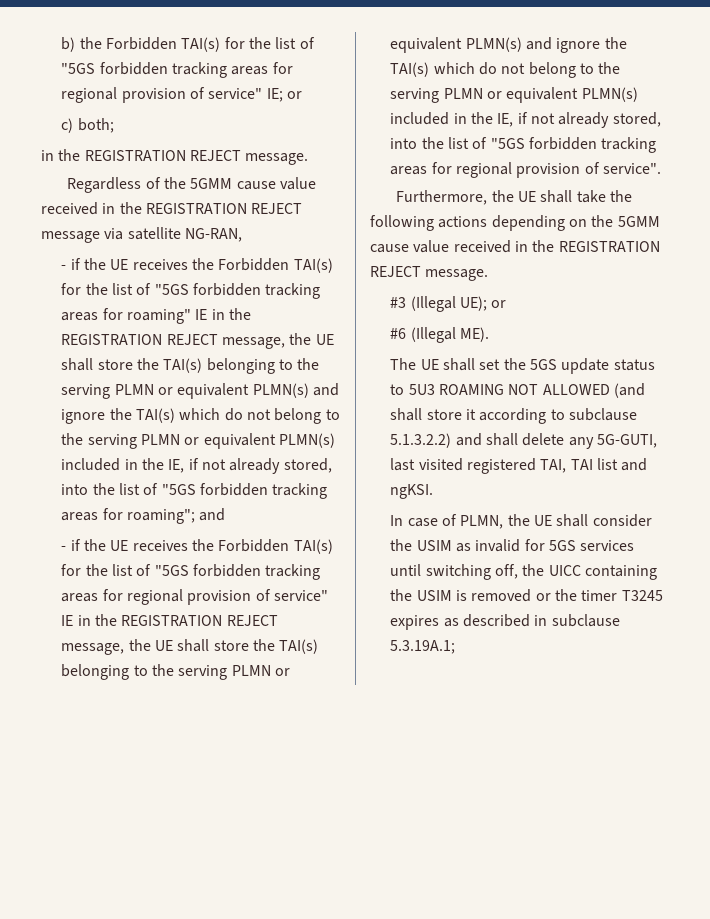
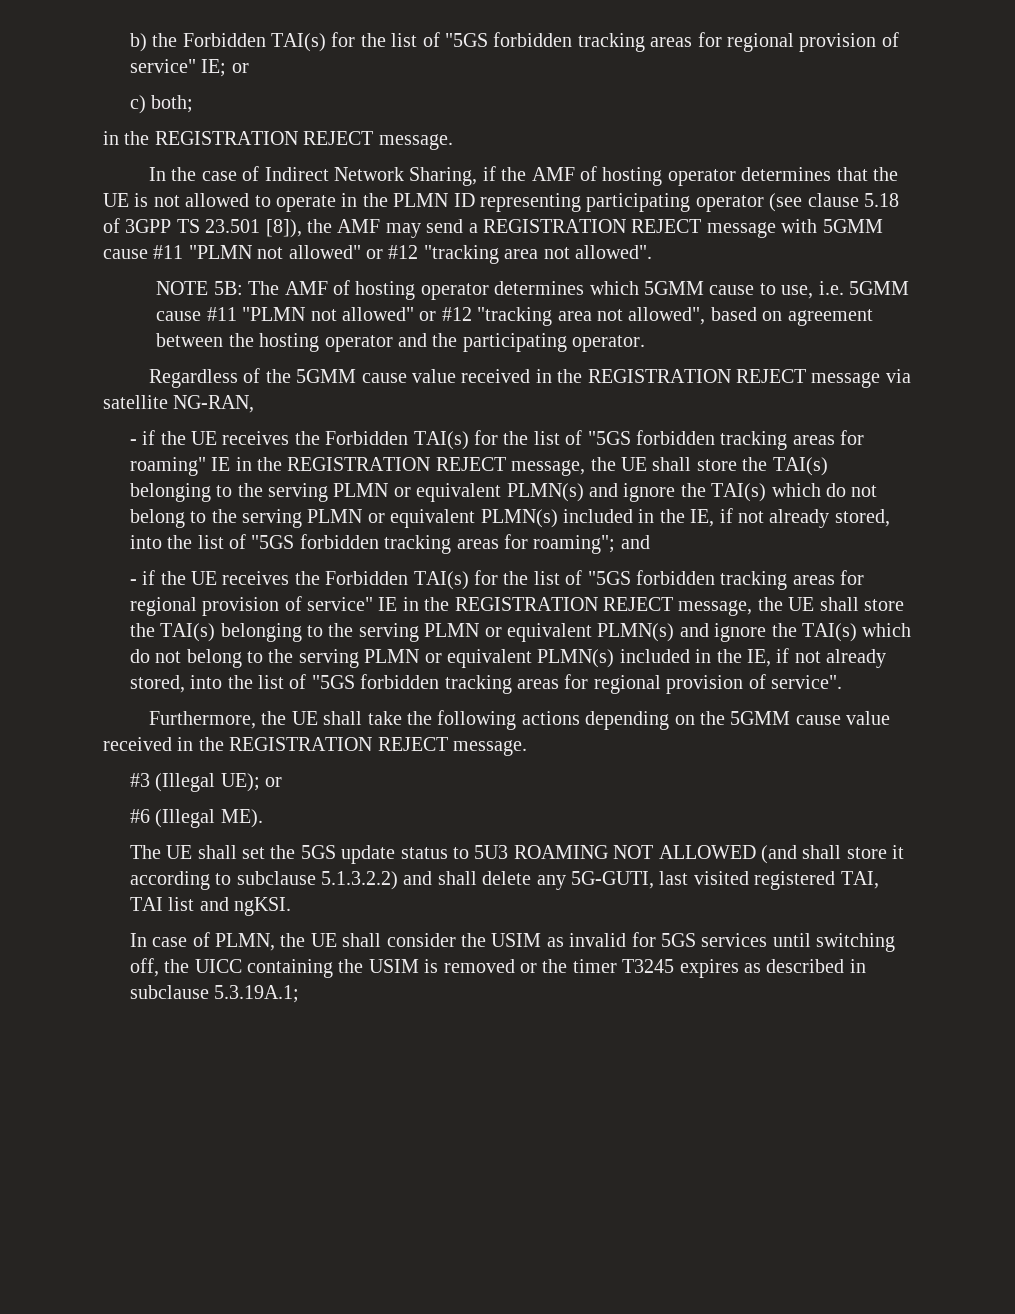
(309, 159) none -> [149,166,899,186] [103,193,899,212] [103,218,883,238] [103,245,652,264] [156,280,909,300] [156,307,873,326] [156,333,646,352] // In the case of Indirect Network Sharing, if the AMF of hosting operator determines that the UE is not allowed to operate in the PLMN ID representing participating operator (see clause 5.18 of 3GPP TS 23.501 [8]), the AMF may send a REGISTRATION REJECT message with 5GMM cause #11 "PLMN not allowed" or #12 "tracking area not allowed". // NOTE 5B: The AMF of hosting operator determines which 5GMM cause to use, i.e. 5GMM cause #11 "PLMN not allowed" or #12 "tracking area not allowed", based on agreement between the hosting operator and the participating operator.

